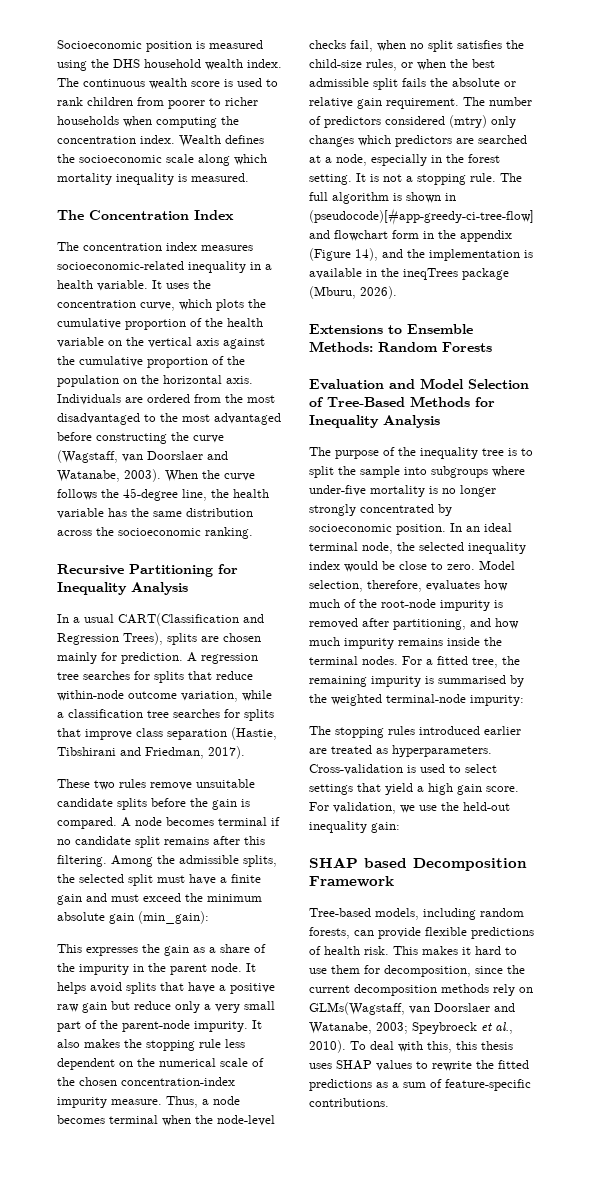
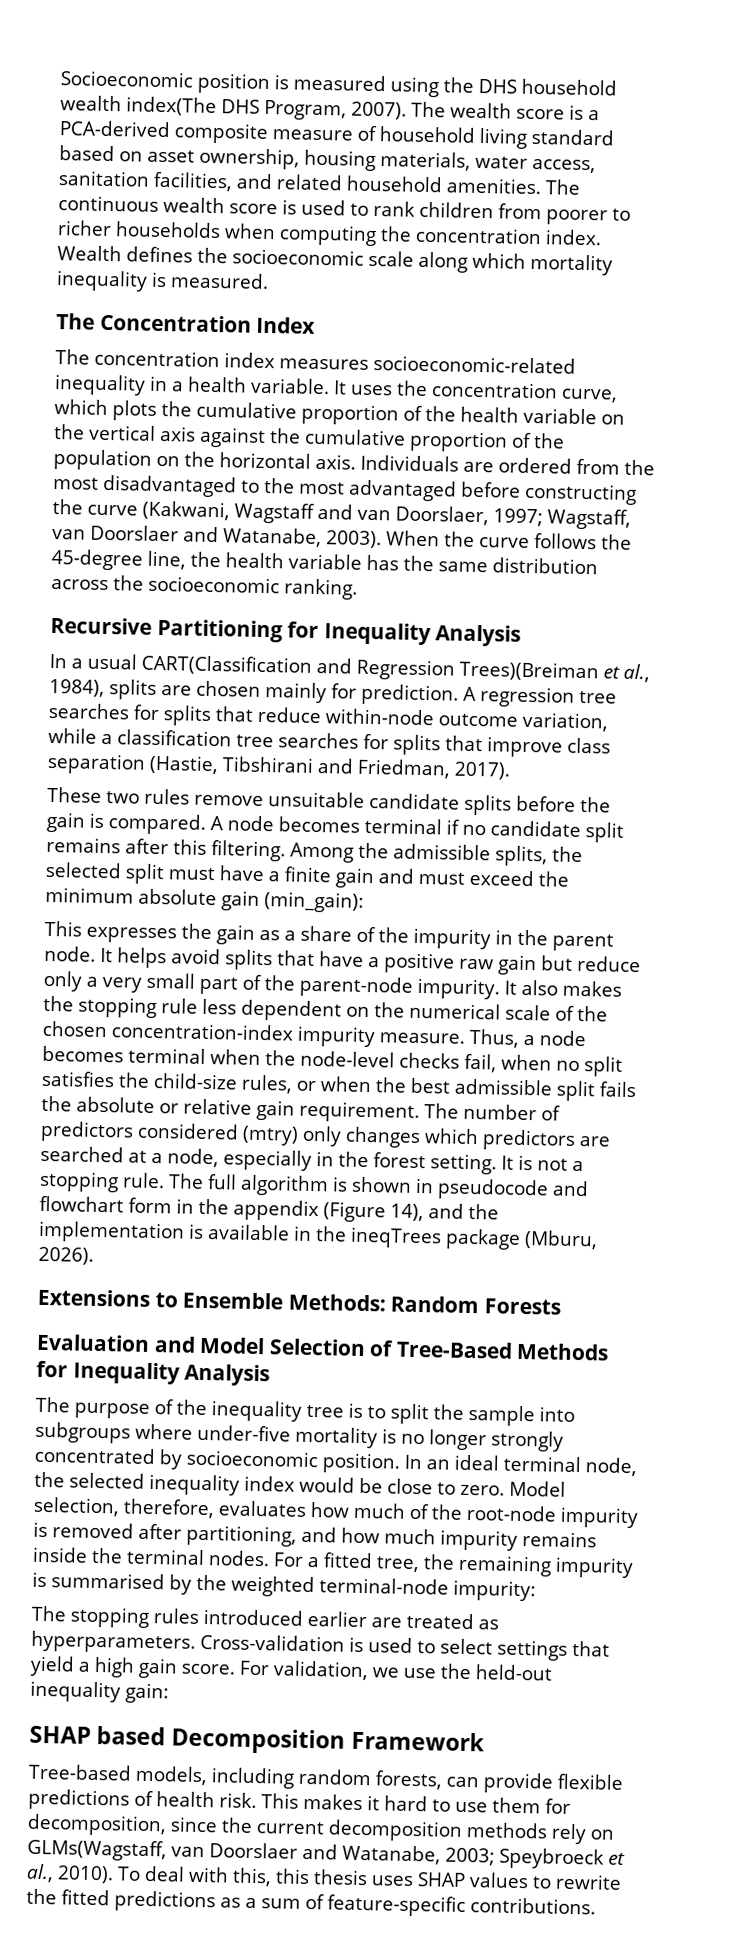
[247,59,282,68] index. -> [126,96,600,121] [59,120,614,149] [59,145,596,174] [58,170,542,195] index(The DHS Program, 2007). The wealth score is a PCA-derived composite measure of household living standard based on asset ownership, housing materials, water access, sanitation facilities, and related household amenities.
[57,450,118,463] (Wagstaff, -> [142,500,631,530] (Kakwani, Wagstaff and van Doorslaer, 1997; Wagstaff,
[123,632,163,645] Trees), -> [459,660,650,683] [49,678,105,697] Trees)(Breiman et al., 1984),
[309,208,534,225] (pseudocode)[#app-greedy-ci-tree-flow] -> [437,1178,549,1201] pseudocode

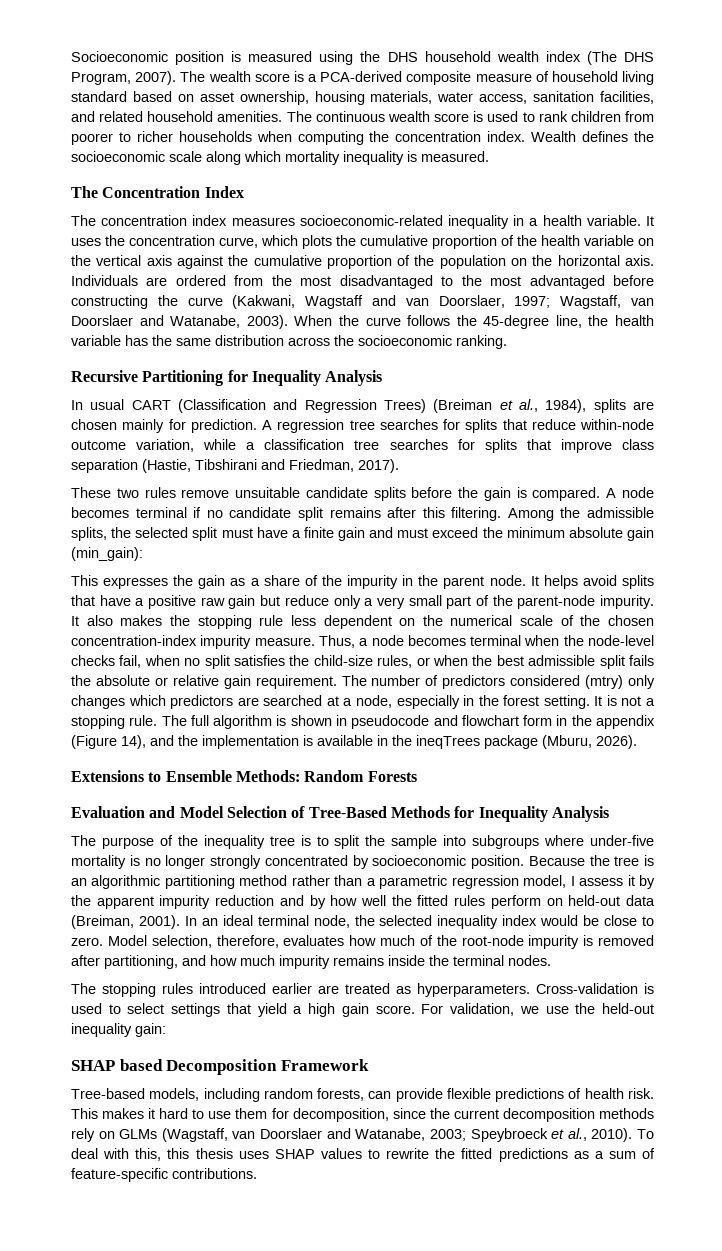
[126,96,217,116] index(The -> [545,51,617,65] index (The
[71,653,599,682] a usual CART(Classification and Regression Trees)(Breiman -> [90,399,493,413] usual CART (Classification and Regression Trees) (Breiman
(400, 1463) none -> [528,855,654,866] [71,875,655,889] [71,895,656,909] [71,915,180,929] Because the tree is an algorithmic partitioning method rather than a parametric regression model, I assess it by the apparent impurity reduction and by how well the fitted rules perform on held-out data (Breiman, 2001).
[273,1552,634,1579] [32,1571,536,1602] For a fitted tree, the remaining impurity is summarised by the weighted terminal-node impurity: -> (551, 960) none
[27,1838,167,1862] GLMs(Wagstaff, -> [119,1128,228,1142] GLMs (Wagstaff,

